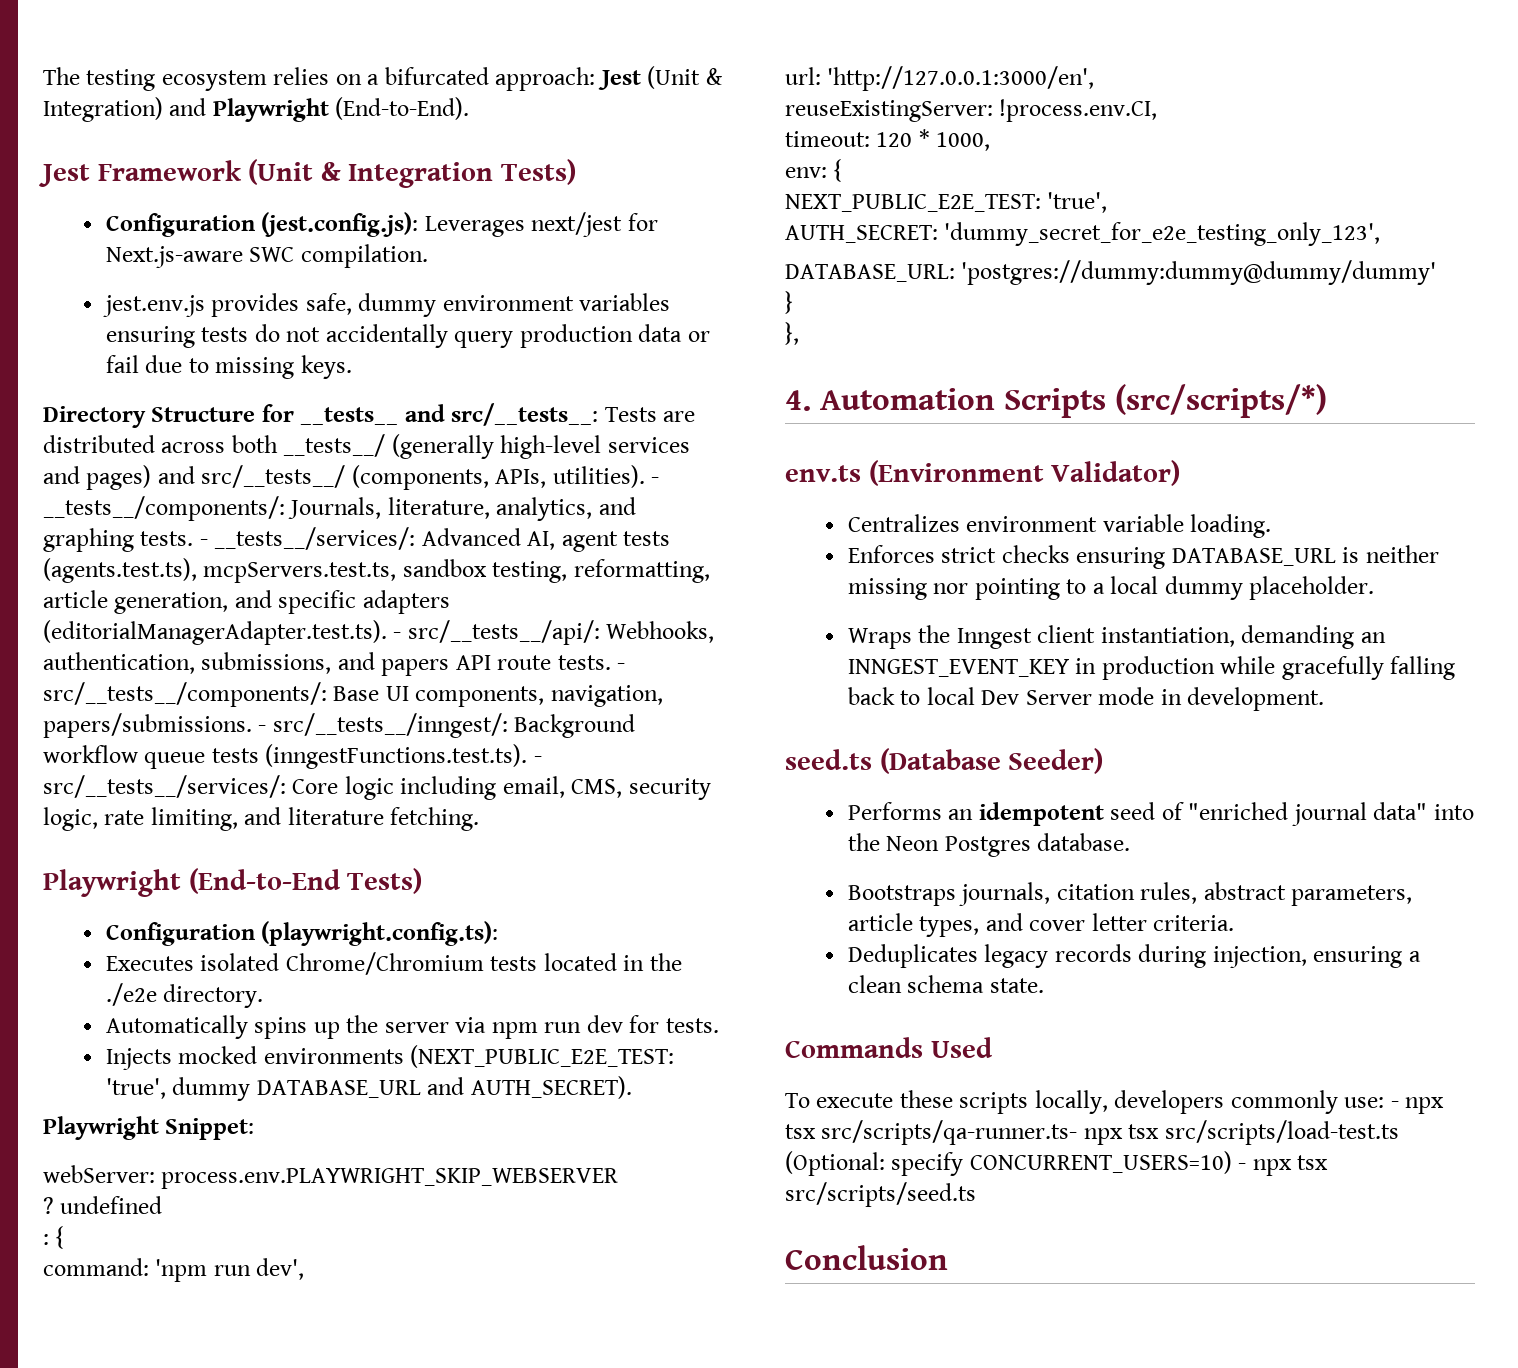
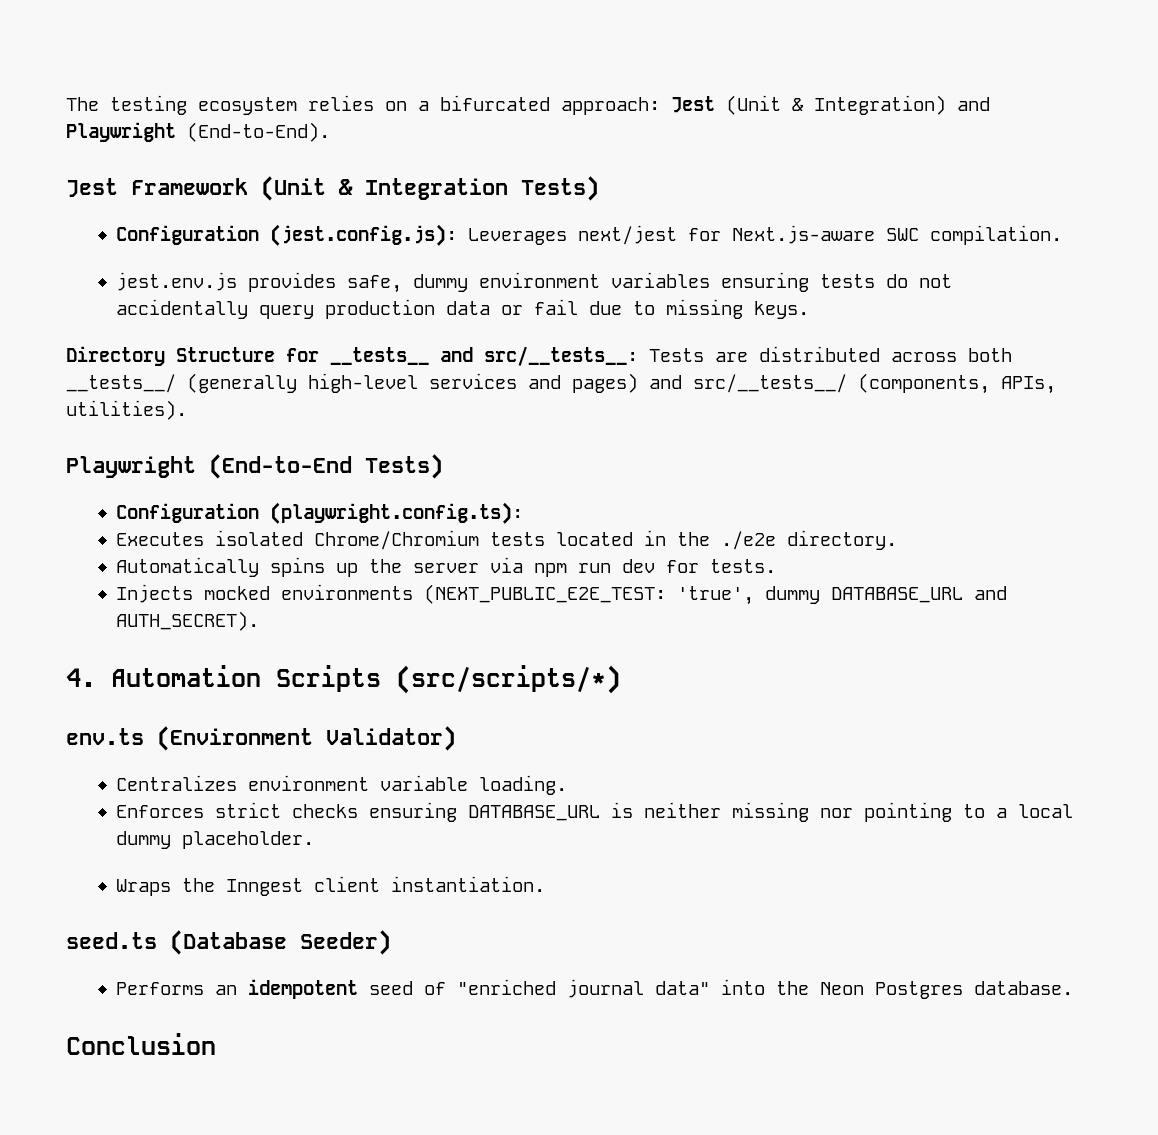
[651,477,660,484] [43,496,636,521] [43,527,671,552] [43,558,710,583] [43,590,450,614] [43,620,715,645] [43,652,626,676] [43,682,663,707] [43,713,636,738] [43,744,542,769] [43,775,711,800] [43,807,480,831] - __tests__/components/: Journals, literature, analytics, and graphing tests. - __tests__/services/: Advanced AI, agent tests (agents.test.ts), mcpServers.test.ts, sandbox testing, reformatting, article generation, and specific adapters (editorialManagerAdapter.test.ts). - src/__tests__/api/: Webhooks, authentication, submissions, and papers API route tests. - src/__tests__/components/: Base UI components, navigation, papers/submissions. - src/__tests__/inngest/: Background workflow queue tests (inngestFunctions.test.ts). - src/__tests__/services/: Core logic including email, CMS, security logic, rate limiting, and literature fetching. -> (187, 410) none
[43,1116,255,1140] [43,1165,619,1189] [43,1196,163,1214] [43,1226,64,1249] [43,1258,305,1282] [785,66,1095,91] [785,99,1158,122] [785,129,991,151] [785,159,842,182] [785,192,1108,213] [785,222,1381,246] [785,260,1437,285] [785,291,793,314] [785,322,799,345] // Playwright Snippet: // webServer: process.env.PLAYWRIGHT_SKIP_WEBSERVER // ? undefined // : { // command: 'npm run dev', // url: 'http://127.0.0.1:3000/en', // reuseExistingServer: !process.env.CI, // timeout: 120 * 1000, // env: { // NEXT_PUBLIC_E2E_TEST: 'true', // AUTH_SECRET: 'dummy_secret_for_e2e_testing_only_123', // DATABASE_URL: 'postgres://dummy:dummy@dummy/dummy' // } // }, -> (259, 621) none
[1100,625,1386,649] [847,656,1456,680] [847,687,1325,711] instantiation, demanding an INNGEST_EVENT_KEY in production while gracefully falling back to local Dev Server mode in development. -> [390,876,545,892] instantiation.
[847,882,1413,906] [847,913,1235,937] [847,944,1421,968] [847,975,1044,993] [785,1037,993,1058] [785,1090,1445,1114] [785,1120,1399,1145] [785,1151,1329,1176] [785,1182,976,1207] // Bootstraps journals, citation rules, abstract parameters, article types, and cover letter criteria. // Deduplicates legacy records during injection, ensuring a clean schema state. // Commands Used // To execute these scripts locally, developers commonly use: - npx tsx src/scripts/qa-runner.ts- npx tsx src/scripts/load-test.ts (Optional: specify CONCURRENT_USERS=10) - npx tsx src/scripts/seed.ts -> (1073, 988) none

